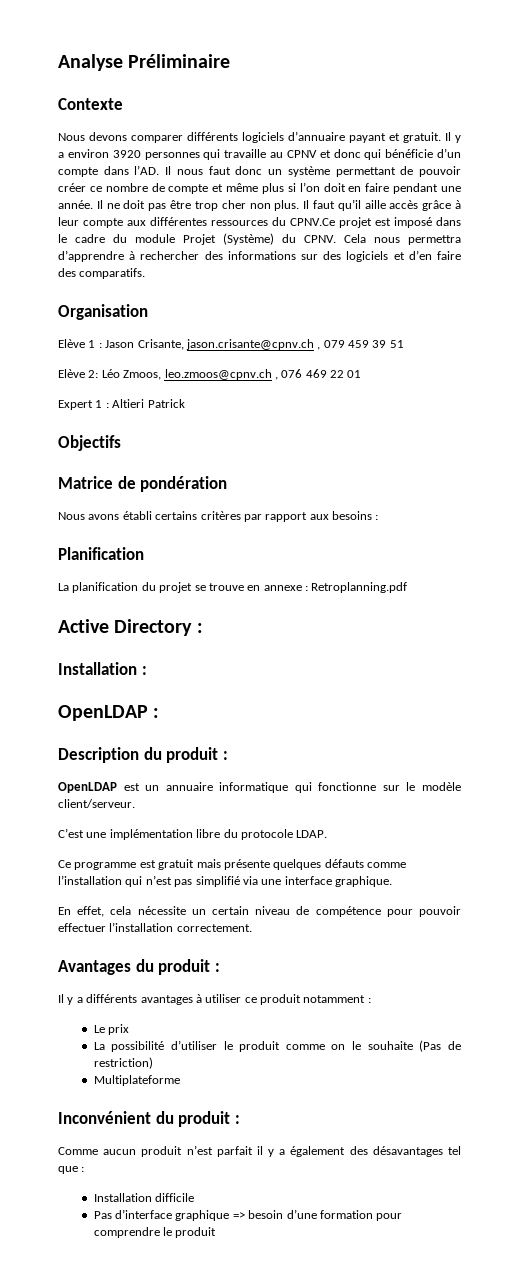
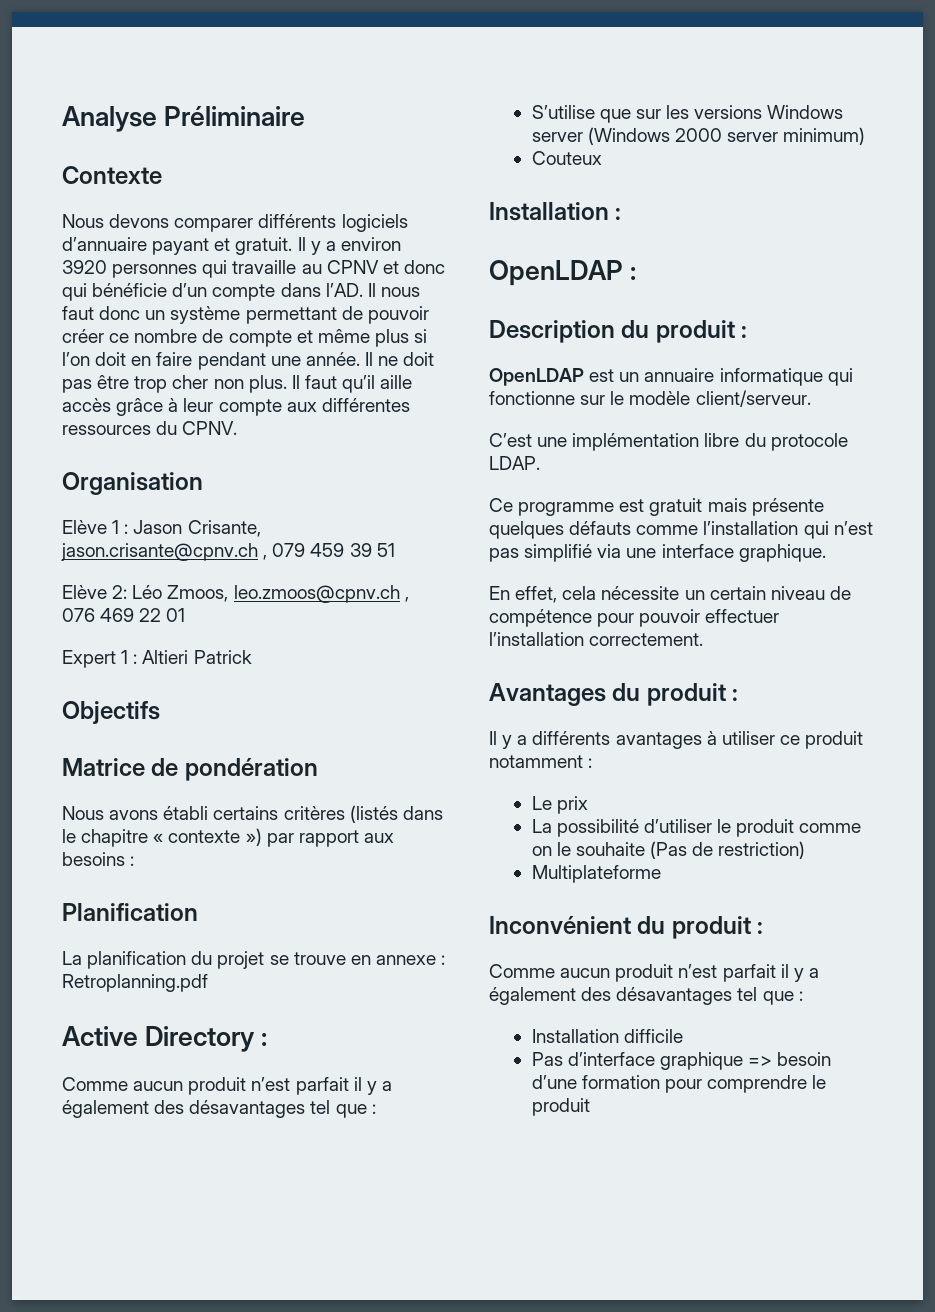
[290,217,461,228] [58,233,461,245] [58,250,461,262] [58,268,146,279] CPNV.Ce projet est imposé dans le cadre du module Projet (Système) du CPNV. Cela nous permettra d’apprendre à rechercher des informations sur des logiciels et d’en faire des comparatifs. -> [182,421,238,435] CPNV.
(241, 515) none -> [349,805,443,823] [62,828,262,847] (listés dans le chapitre « contexte »)
(203, 628) none -> [62,1077,392,1095] [62,1100,376,1118] [531,105,844,123] [531,127,866,145] [531,151,602,165] // Comme aucun produit n’est parfait il y a également des désavantages tel que : // S’utilise que sur les versions Windows server (Windows 2000 server minimum) // Couteux

